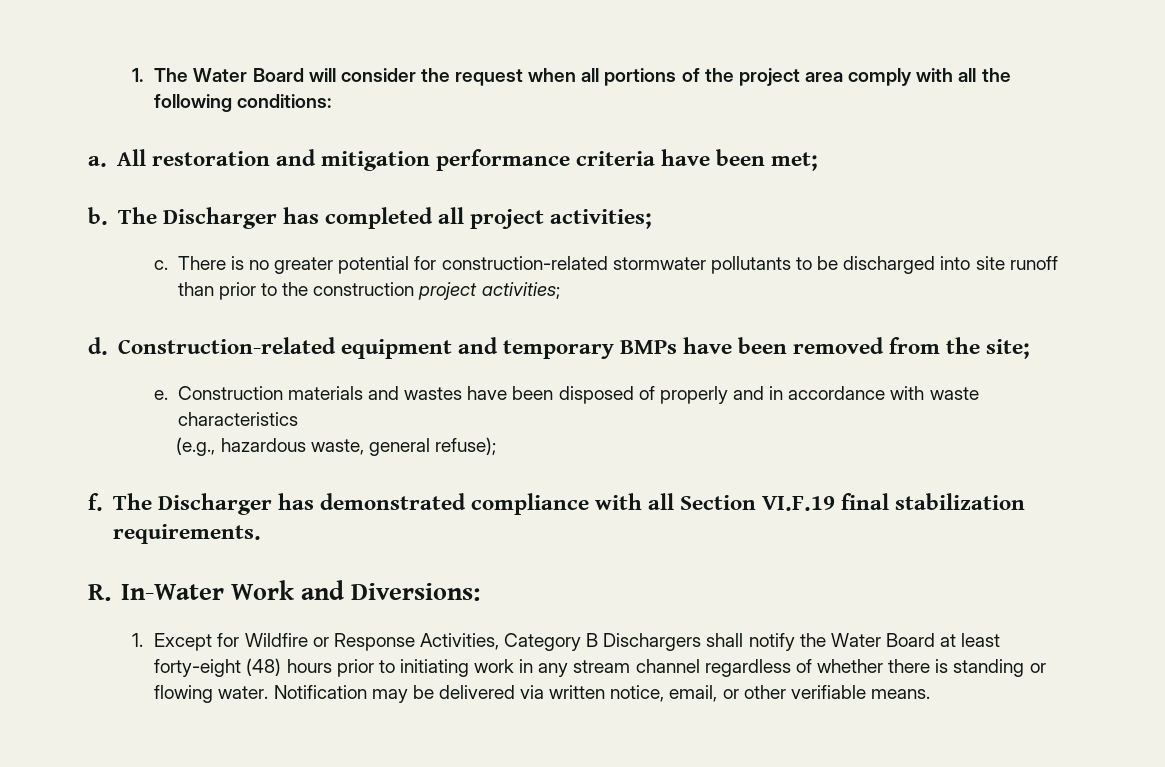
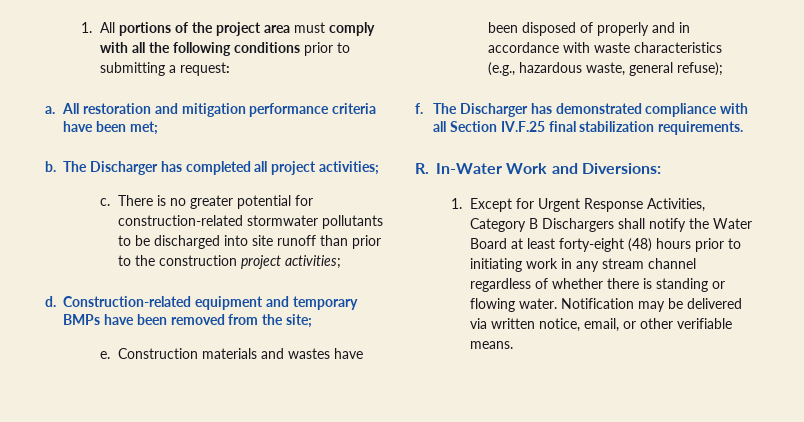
[132,68,600,86] 1. The Water Board will consider the request when all -> [81,22,115,33] 1. All
(844, 77) none -> [293,22,325,33] must
[237,94,332,108] conditions: -> [233,42,350,56] [99,62,230,76] conditions prior to submitting a request:
[762,496,836,511] VI.F.19 -> [500,121,545,132] IV.F.25
[244,633,329,647] Wildfire or -> [537,198,580,212] Urgent

